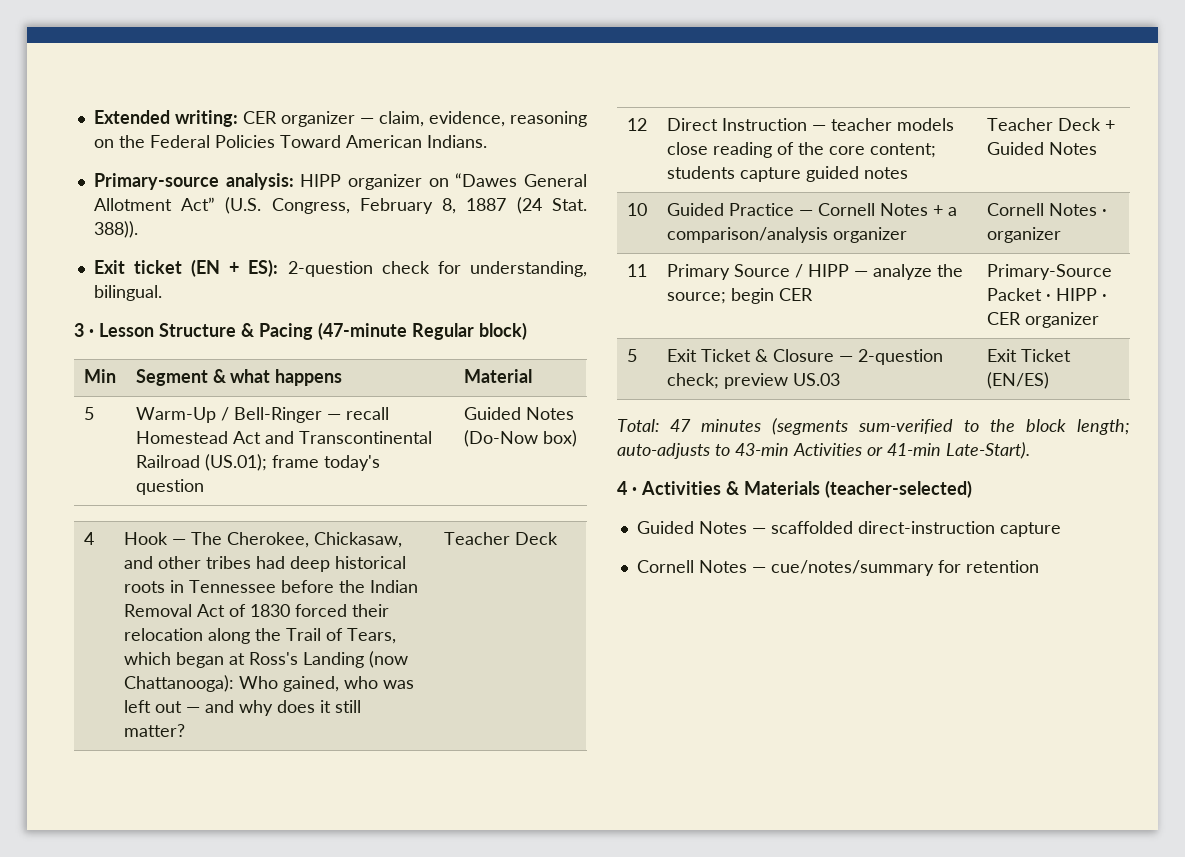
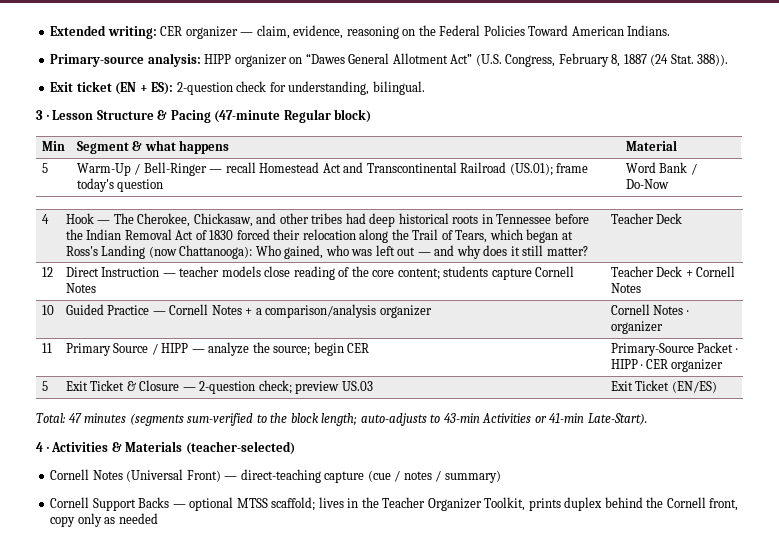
[463,407,574,420] [463,430,577,447] Guided Notes (Do-Now box) -> [625,162,697,175] [625,179,669,189] Word Bank / Do-Now
[805,166,908,182] guided notes -> [535,266,575,277] [65,283,96,293] Cornell Notes
[986,142,1044,155] Guided -> [696,266,736,277] Cornell
[636,521,1061,537] [636,560,1039,576] Guided Notes — scaffolded direct-instruction capture // Cornell Notes — cue/notes/summary for retention -> [50,469,501,483] [50,497,739,511] [50,513,158,527] Cornell Notes (Universal Front) — direct-teaching capture (cue / notes / summary) // Cornell Support Backs — optional MTSS scaffold; lives in the Teacher Organizer Toolkit, prints duplex behind the Cornell front, copy only as needed

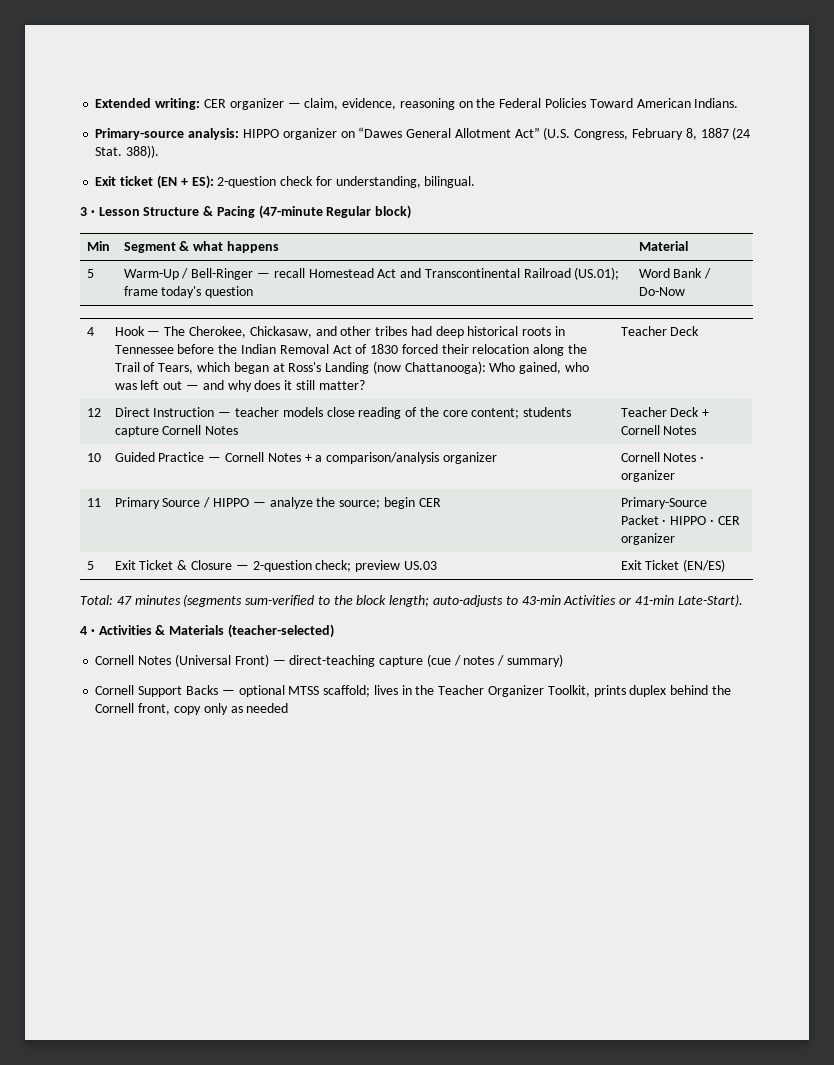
[204,54,232,64] HIPP -> [242,129,279,138] HIPPO
[161,343,189,353] HIPP -> [213,498,250,507] HIPPO
[610,359,638,369] HIPP -> [670,516,707,525] HIPPO

